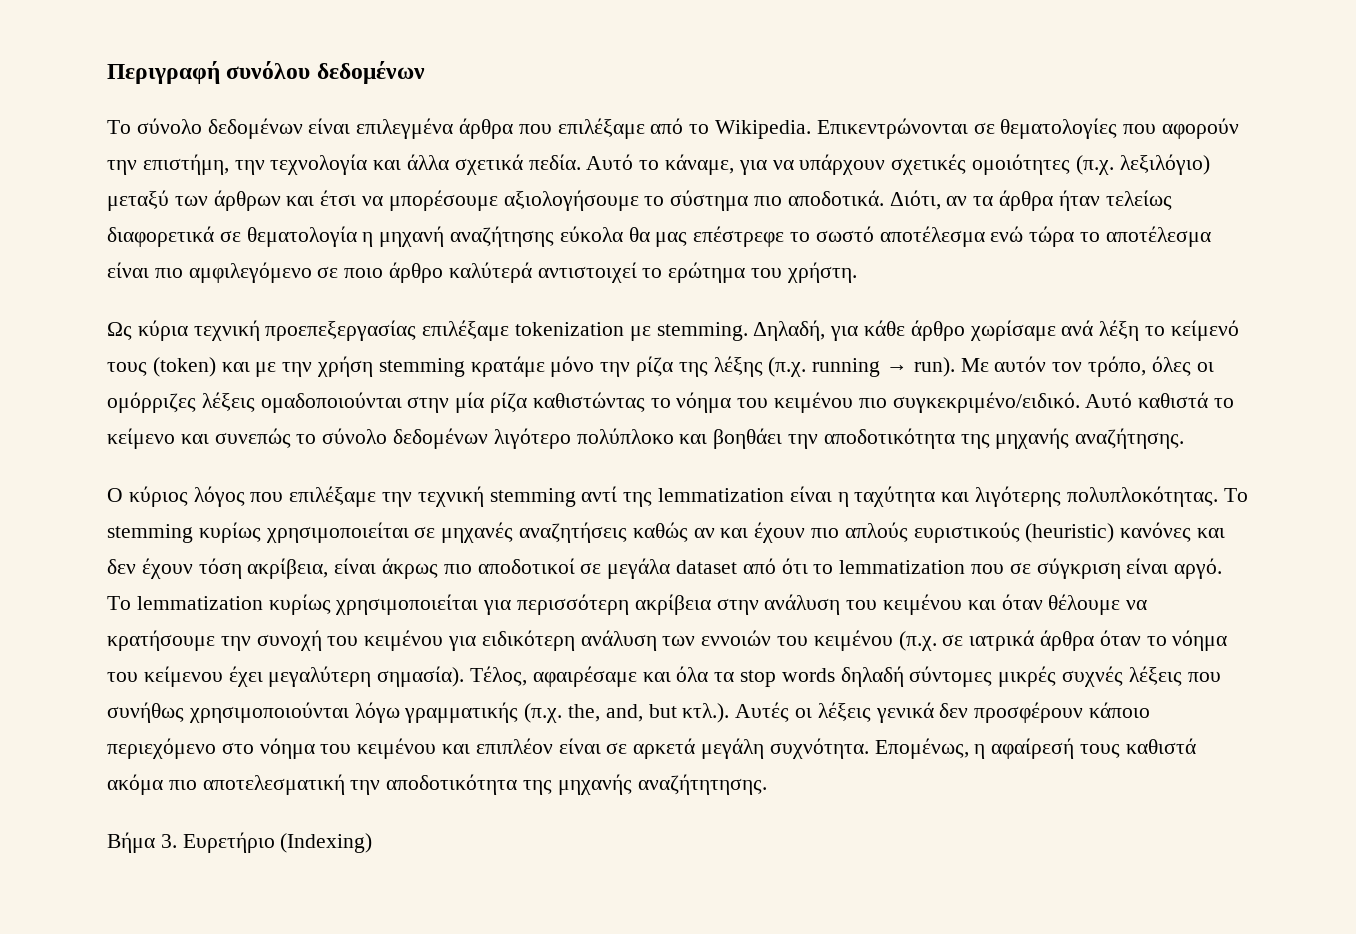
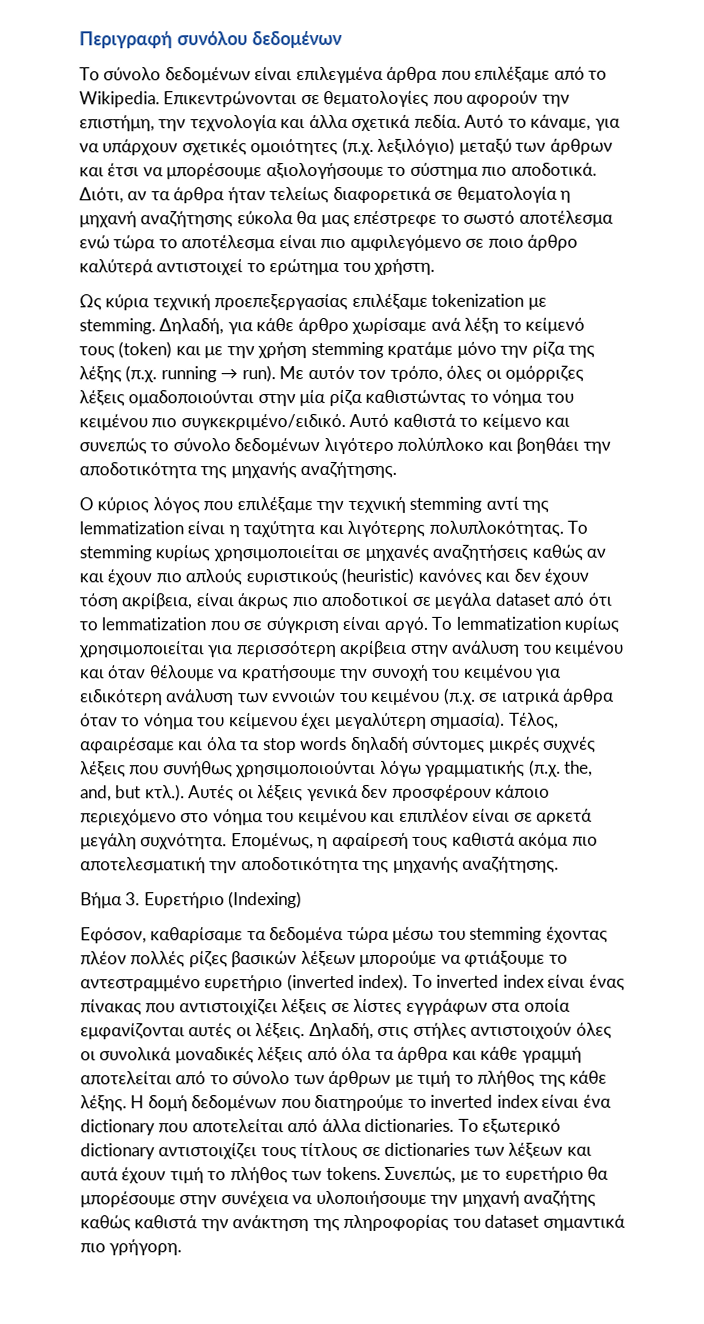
[637,774,767,795] αναζήτητησης. -> [462,856,560,873] αναζήτησης.
(373, 843) none -> [80,926,608,944] [80,950,568,968] [80,973,625,992] [80,998,570,1016] [80,1022,612,1040] [80,1046,582,1064] [80,1070,608,1088] [80,1094,611,1112] [80,1118,562,1136] [80,1142,592,1160] [80,1166,609,1184] [80,1190,597,1208] [80,1214,625,1232] [80,1239,183,1256] // Εφόσον, καθαρίσαμε τα δεδομένα τώρα μέσω του stemming έχοντας πλέον πολλές ρίζες βασικών λέξεων μπορούμε να φτιάξουμε το αντεστραμμένο ευρετήριο (inverted index). Το inverted index είναι ένας πίνακας που αντιστοιχίζει λέξεις σε λίστες εγγράφων στα οποία εμφανίζονται αυτές οι λέξεις. Δηλαδή, στις στήλες αντιστοιχούν όλες οι συνολικά μοναδικές λέξεις από όλα τα άρθρα και κάθε γραμμή αποτελείται από το σύνολο των άρθρων με τιμή το πλήθος της κάθε λέξης. Η δομή δεδομένων που διατηρούμε το inverted index είναι ένα dictionary που αποτελείται από άλλα dictionaries. Το εξωτερικό dictionary αντιστοιχίζει τους τίτλους σε dictionaries των λέξεων και αυτά έχουν τιμή το πλήθος των tokens. Συνεπώς, με το ευρετήριο θα μπορέσουμε στην συνέχεια να υλοποιήσουμε την μηχανή αναζήτης καθώς καθιστά την ανάκτηση της πληροφορίας του dataset σημαντικά πιο γρήγορη.

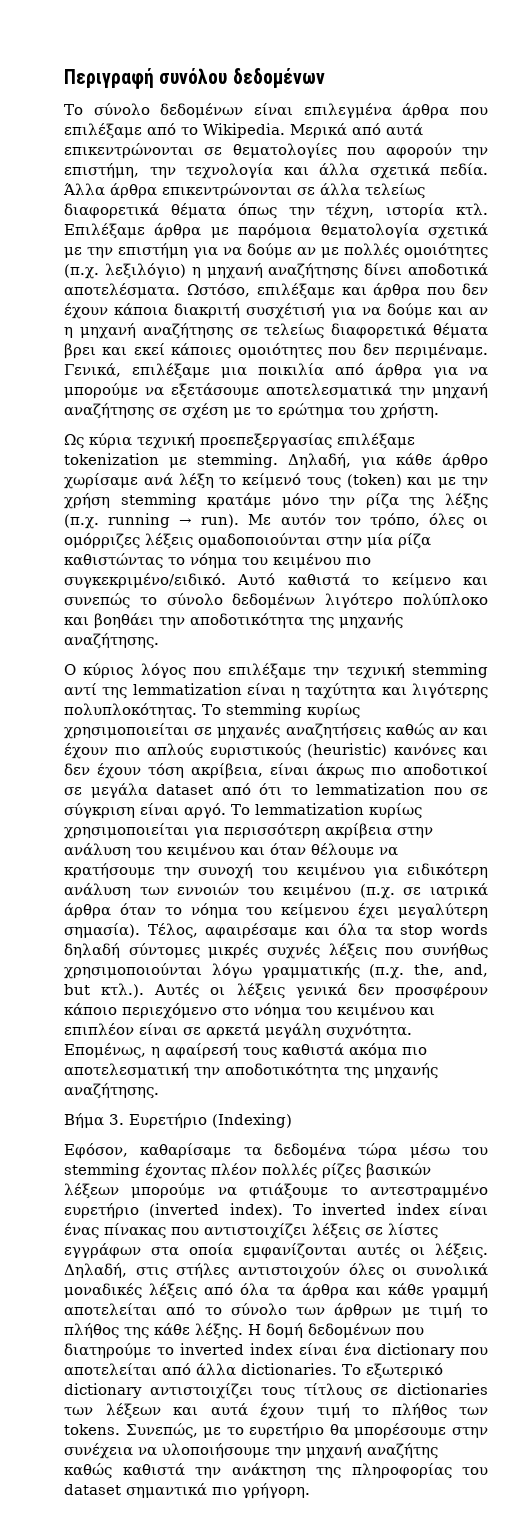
[163,91,298,108] Επικεντρώνονται -> [290,123,423,139] [64,143,194,159] Μερικά από αυτά επικεντρώνονται
[464,114,620,131] [79,137,613,156] [79,162,597,180] [79,186,572,204] [79,210,613,228] [79,234,579,252] [79,259,244,276] Αυτό το κάναμε, για να υπάρχουν σχετικές ομοιότητες (π.χ. λεξιλόγιο) μεταξύ των άρθρων και έτσι να μπορέσουμε αξιολογήσουμε το σύστημα πιο αποδοτικά. Διότι, αν τα άρθρα ήταν τελείως διαφορετικά σε θεματολογία η μηχανή αναζήτησης εύκολα θα μας επέστρεφε το σωστό αποτέλεσμα ενώ τώρα το αποτέλεσμα είναι πιο αμφιλεγόμενο σε ποιο άρθρο καλύτερά αντιστοιχεί -> [63,183,425,199] [64,203,488,219] [64,223,488,239] [64,243,488,259] [64,263,488,279] [64,283,488,299] [64,303,488,319] [64,323,488,339] [64,343,488,359] [64,363,488,379] [64,383,488,399] [64,403,251,419] Άλλα άρθρα επικεντρώνονται σε άλλα τελείως διαφορετικά θέματα όπως την τέχνη, ιστορία κτλ. Επιλέξαμε άρθρα με παρόμοια θεματολογία σχετικά με την επιστήμη για να δούμε αν με πολλές ομοιότητες (π.χ. λεξιλόγιο) η μηχανή αναζήτησης δίνει αποδοτικά αποτελέσματα. Ωστόσο, επιλέξαμε και άρθρα που δεν έχουν κάποια διακριτή συσχέτισή για να δούμε και αν η μηχανή αναζήτησης σε τελείως διαφορετικά θέματα βρει και εκεί κάποιες ομοιότητες που δεν περιμέναμε. Γενικά, επιλέξαμε μια ποικιλία από άρθρα για να μπορούμε να εξετάσουμε αποτελεσματικά την μηχανή αναζήτησης σε σχέση με

